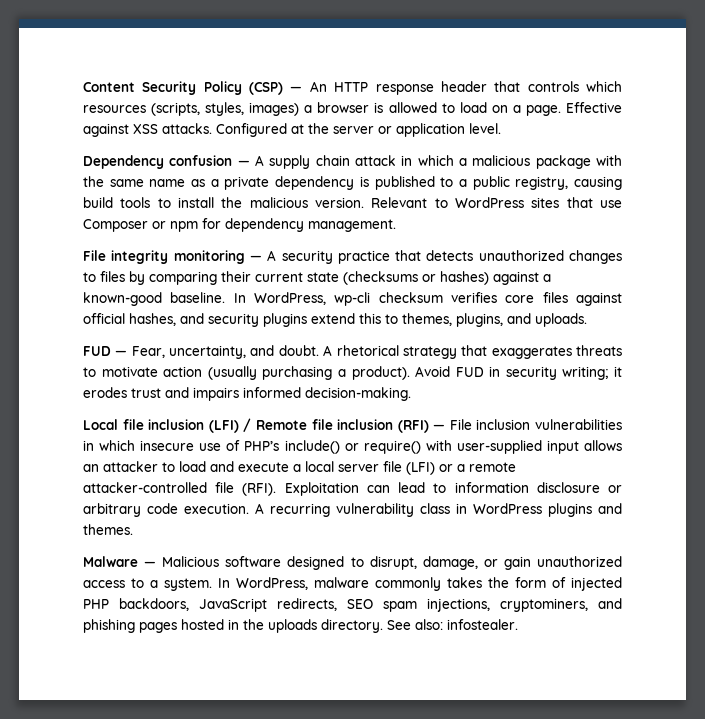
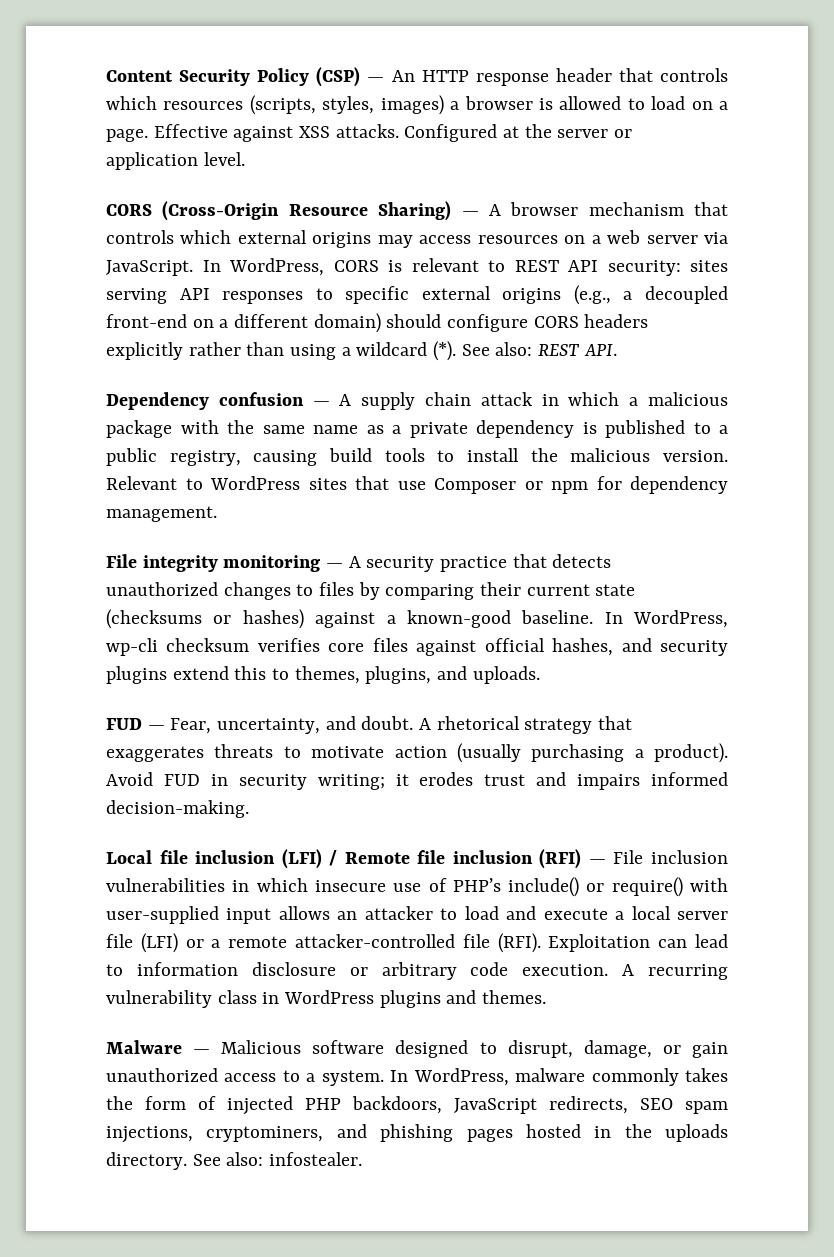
(501, 128) none -> [106,201,728,221] [106,230,728,248] [106,258,728,276] [106,285,728,305] [106,313,649,333] [106,341,617,361] // CORS (Cross-Origin Resource Sharing) — A browser mechanism that controls which external origins may access resources on a web server via JavaScript. In WordPress, CORS is relevant to REST API security: sites serving API responses to specific external origins (e.g., a decoupled front-end on a different domain) should configure CORS headers explicitly rather than using a wildcard (*). See also: REST API.

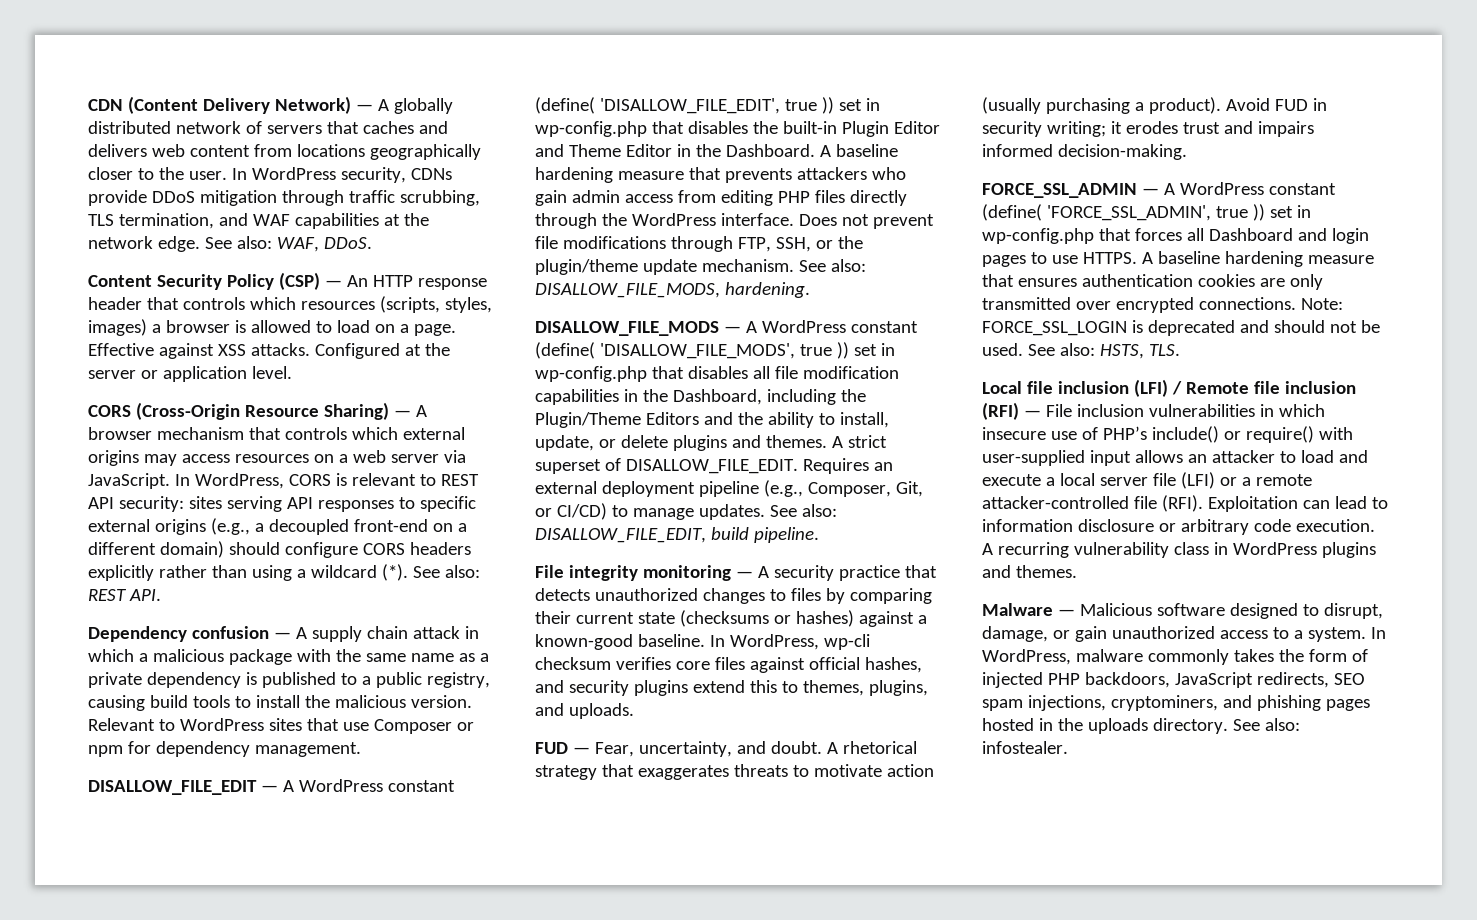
(106, 76) none -> [88,96,453,114] [88,121,448,134] [88,144,481,160] [88,167,452,183] [88,190,480,206] [88,213,429,229] [88,236,372,252] CDN (Content Delivery Network) — A globally distributed network of servers that caches and delivers web content from locations geographically closer to the user. In WordPress security, CDNs provide DDoS mitigation through traffic scrubbing, TLS termination, and WAF capabilities at the network edge. See also: WAF, DDoS. //
(217, 514) none -> [88,779,455,795] [535,97,880,114] [535,121,940,137] [535,144,898,157] [535,167,906,183] [535,190,907,206] [535,213,934,229] [535,236,863,252] [535,259,866,275] [535,282,810,298] [535,320,918,336] [535,342,895,359] [535,366,899,382] [535,389,866,405] [535,412,889,428] [535,435,887,451] [535,458,893,474] [535,480,923,497] [535,503,837,520] [535,527,819,543] // DISALLOW_FILE_EDIT — A WordPress constant (define( 'DISALLOW_FILE_EDIT', true )) set in wp-config.php that disables the built-in Plugin Editor and Theme Editor in the Dashboard. A baseline hardening measure that prevents attackers who gain admin access from editing PHP files directly through the WordPress interface. Does not prevent file modifications through FTP, SSH, or the plugin/theme update mechanism. See also: DISALLOW_FILE_MODS, hardening. // DISALLOW_FILE_MODS — A WordPress constant (define( 'DISALLOW_FILE_MODS', true )) set in wp-config.php that disables all file modification capabilities in the Dashboard, including the Plugin/Theme Editors and the ability to install, update, or delete plugins and themes. A strict superset of DISALLOW_FILE_EDIT. Requires an external deployment pipeline (e.g., Composer, Git, or CI/CD) to manage updates. See also: DISALLOW_FILE_EDIT, build pipeline.
(249, 809) none -> [982,182,1336,198] [982,204,1311,221] [982,228,1369,244] [982,251,1374,267] [982,274,1323,290] [982,297,1343,313] [982,320,1380,336] [982,343,1180,359] // FORCE_SSL_ADMIN — A WordPress constant (define( 'FORCE_SSL_ADMIN', true )) set in wp-config.php that forces all Dashboard and login pages to use HTTPS. A baseline hardening measure that ensures authentication cookies are only transmitted over encrypted connections. Note: FORCE_SSL_LOGIN is deprecated and should not be used. See also: HSTS, TLS.

